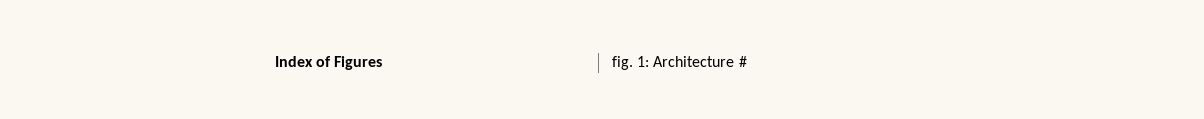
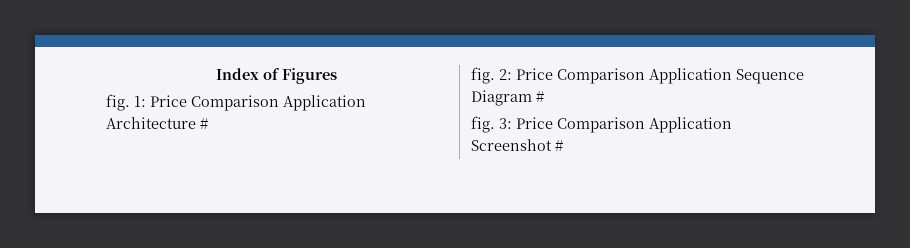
(650, 61) none -> [150,95,366,111] Price Comparison Application
(747, 61) none -> [471,67,804,84] [471,90,544,106] [471,116,732,133] [471,139,563,151] // fig. 2: Price Comparison Application Sequence Diagram # // fig. 3: Price Comparison Application Screenshot #

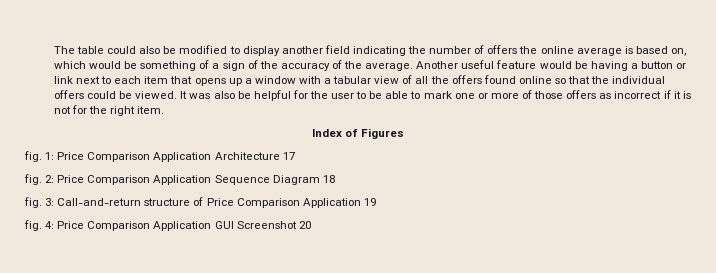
(215, 74) none -> [53,45,686,56] [53,60,687,71] [53,75,666,86] [53,90,691,101] [53,105,165,116] The table could also be modified to display another field indicating the number of offers the online average is based on, which would be something of a sign of the accuracy of the average. Another useful feature would be having a button or link next to each item that opens up a window with a tabular view of all the offers found online so that the individual offers could be viewed. It was also be helpful for the user to be able to mark one or more of those offers as incorrect if it is not for the right item. //
[200,118,208,129] # -> [282,152,295,160] 17
[536,91,544,102] # -> [322,175,335,183] 18
[516,117,732,133] [471,139,563,151] Price Comparison Application Screenshot # -> [57,197,376,208] [24,220,311,231] Call-and-return structure of Price Comparison Application 19 // fig. 4: Price Comparison Application GUI Screenshot 20

